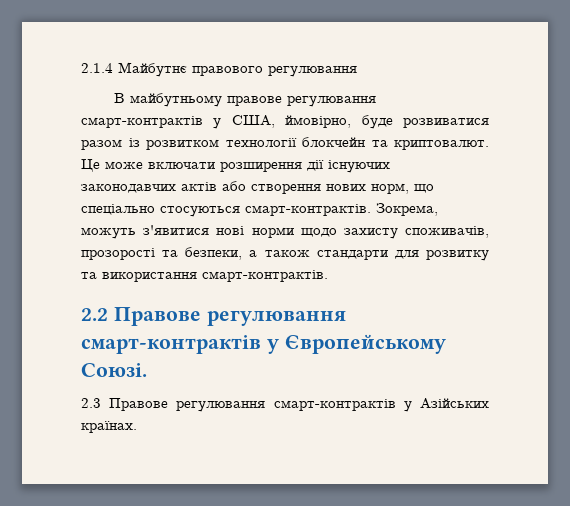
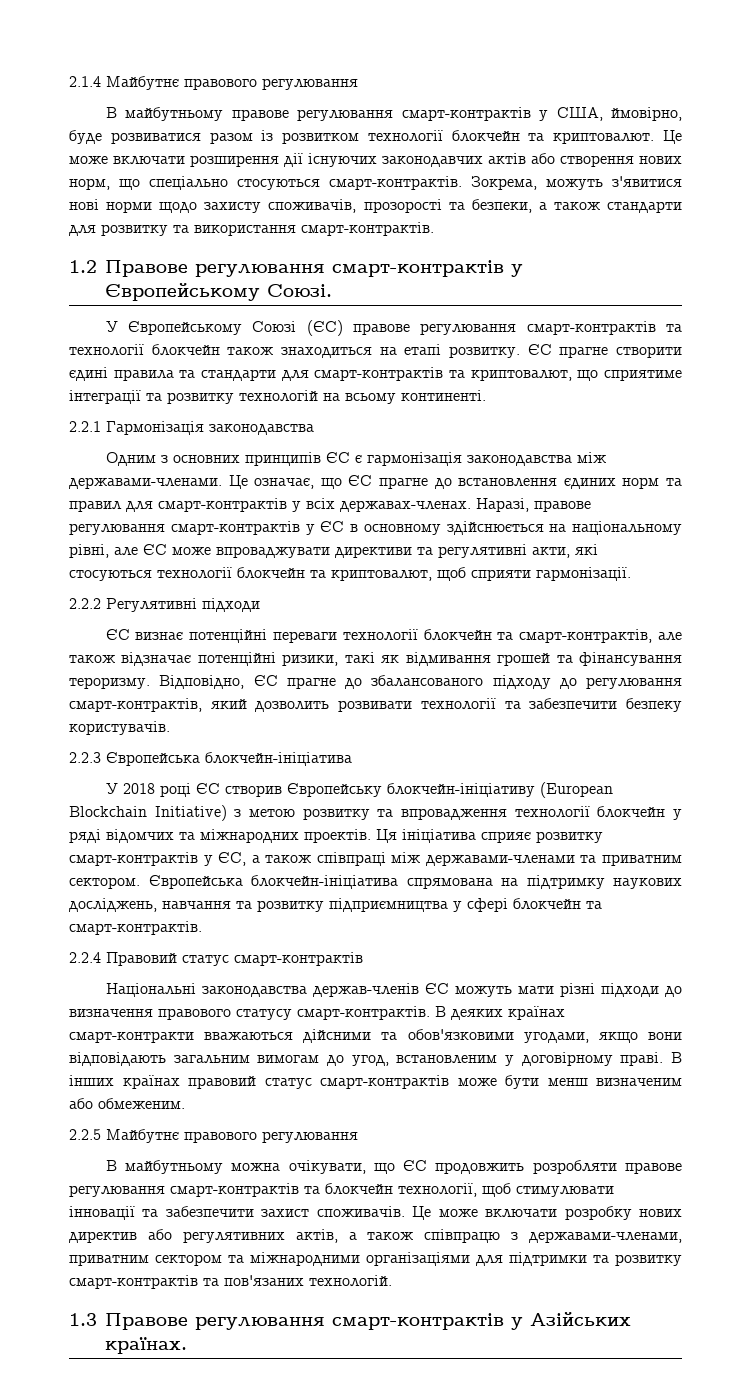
[81,308,108,321] 2.2 -> [69,260,97,273] 1.2
[81,398,101,408] 2.3 -> [105,320,682,336] [69,344,683,358] [69,367,682,381] [69,390,486,404] [69,421,314,435] [105,452,606,466] [69,475,683,489] [69,498,591,512] [69,521,682,535] [69,544,598,558] [69,567,631,581] [69,598,260,612] [105,629,682,643] [69,652,683,666] [69,675,682,689] [69,698,682,712] [69,721,170,735] [69,752,352,766] [105,782,613,798] [69,805,682,821] [69,829,603,843] [69,852,682,866] [69,875,682,889] [69,898,602,912] [69,921,202,935] [69,952,363,966] [105,983,682,997] [69,1006,565,1020] [69,1029,682,1043] [69,1052,682,1066] [69,1075,682,1089] [69,1098,185,1109] [69,1129,358,1143] [105,1160,682,1174] [69,1183,614,1197] [69,1206,683,1220] [69,1229,682,1243] [69,1252,682,1266] [69,1275,392,1289] [69,1313,97,1326] У Європейському Союзі (ЄС) правове регулювання смарт-контрактів та технології блокчейн також знаходиться на етапі розвитку. ЄС прагне створити єдині правила та стандарти для смарт-контрактів та криптовалют, що сприятиме інтеграції та розвитку технологій на всьому континенті. // 2.2.1 Гармонізація законодавства // Одним з основних принципів ЄС є гармонізація законодавства між державами-членами. Це означає, що ЄС прагне до встановлення єдиних норм та правил для смарт-контрактів у всіх державах-членах. Наразі, правове регулювання смарт-контрактів у ЄС в основному здійснюється на національному рівні, але ЄС може впроваджувати директиви та регулятивні акти, які стосуються технології блокчейн та криптовалют, щоб сприяти гармонізації. // 2.2.2 Регулятивні підходи // ЄС визнає потенційні переваги технології блокчейн та смарт-контрактів, але також відзначає потенційні ризики, такі як відмивання грошей та фінансування тероризму. Відповідно, ЄС прагне до збалансованого підходу до регулювання смарт-контрактів, який дозволить розвивати технології та забезпечити безпеку користувачів. // 2.2.3 Європейська блокчейн-ініціатива // У 2018 році ЄС створив Європейську блокчейн-ініціативу (European Blockchain Initiative) з метою розвитку та впровадження технології блокчейн у ряді відомчих та міжнародних проектів. Ця ініціатива сприяє розвитку смарт-контрактів у ЄС, а також співпраці між державами-членами та приватним сектором. Європейська блокчейн-ініціатива спрямована на підтримку наукових досліджень, навчання та розвитку підприємництва у сфері блокчейн та смарт-контрактів. // 2.2.4 Правовий статус смарт-контрактів // Національні законодавства держав-членів ЄС можуть мати різні підходи до визначення правового статусу смарт-контрактів. В деяких країнах смарт-контракти вважаються дійсними та обов'язковими угодами, якщо вони відповідають загальним вимогам до угод, встановленим у договірному праві. В інших країнах правовий статус смарт-контрактів може бути менш визначеним або обмеженим. // 2.2.5 Майбутнє правового регулювання // В майбутньому можна очікувати, що ЄС продовжить розробляти правове регулювання смарт-контрактів та блокчейн технології, щоб стимулювати інновації та забезпечити захист споживачів. Це може включати розробку нових директив або регулятивних актів, а також співпрацю з державами-членами, приватним сектором та міжнародними організаціями для підтримки та розвитку смарт-контрактів та пов'язаних технологій. // 1.3

